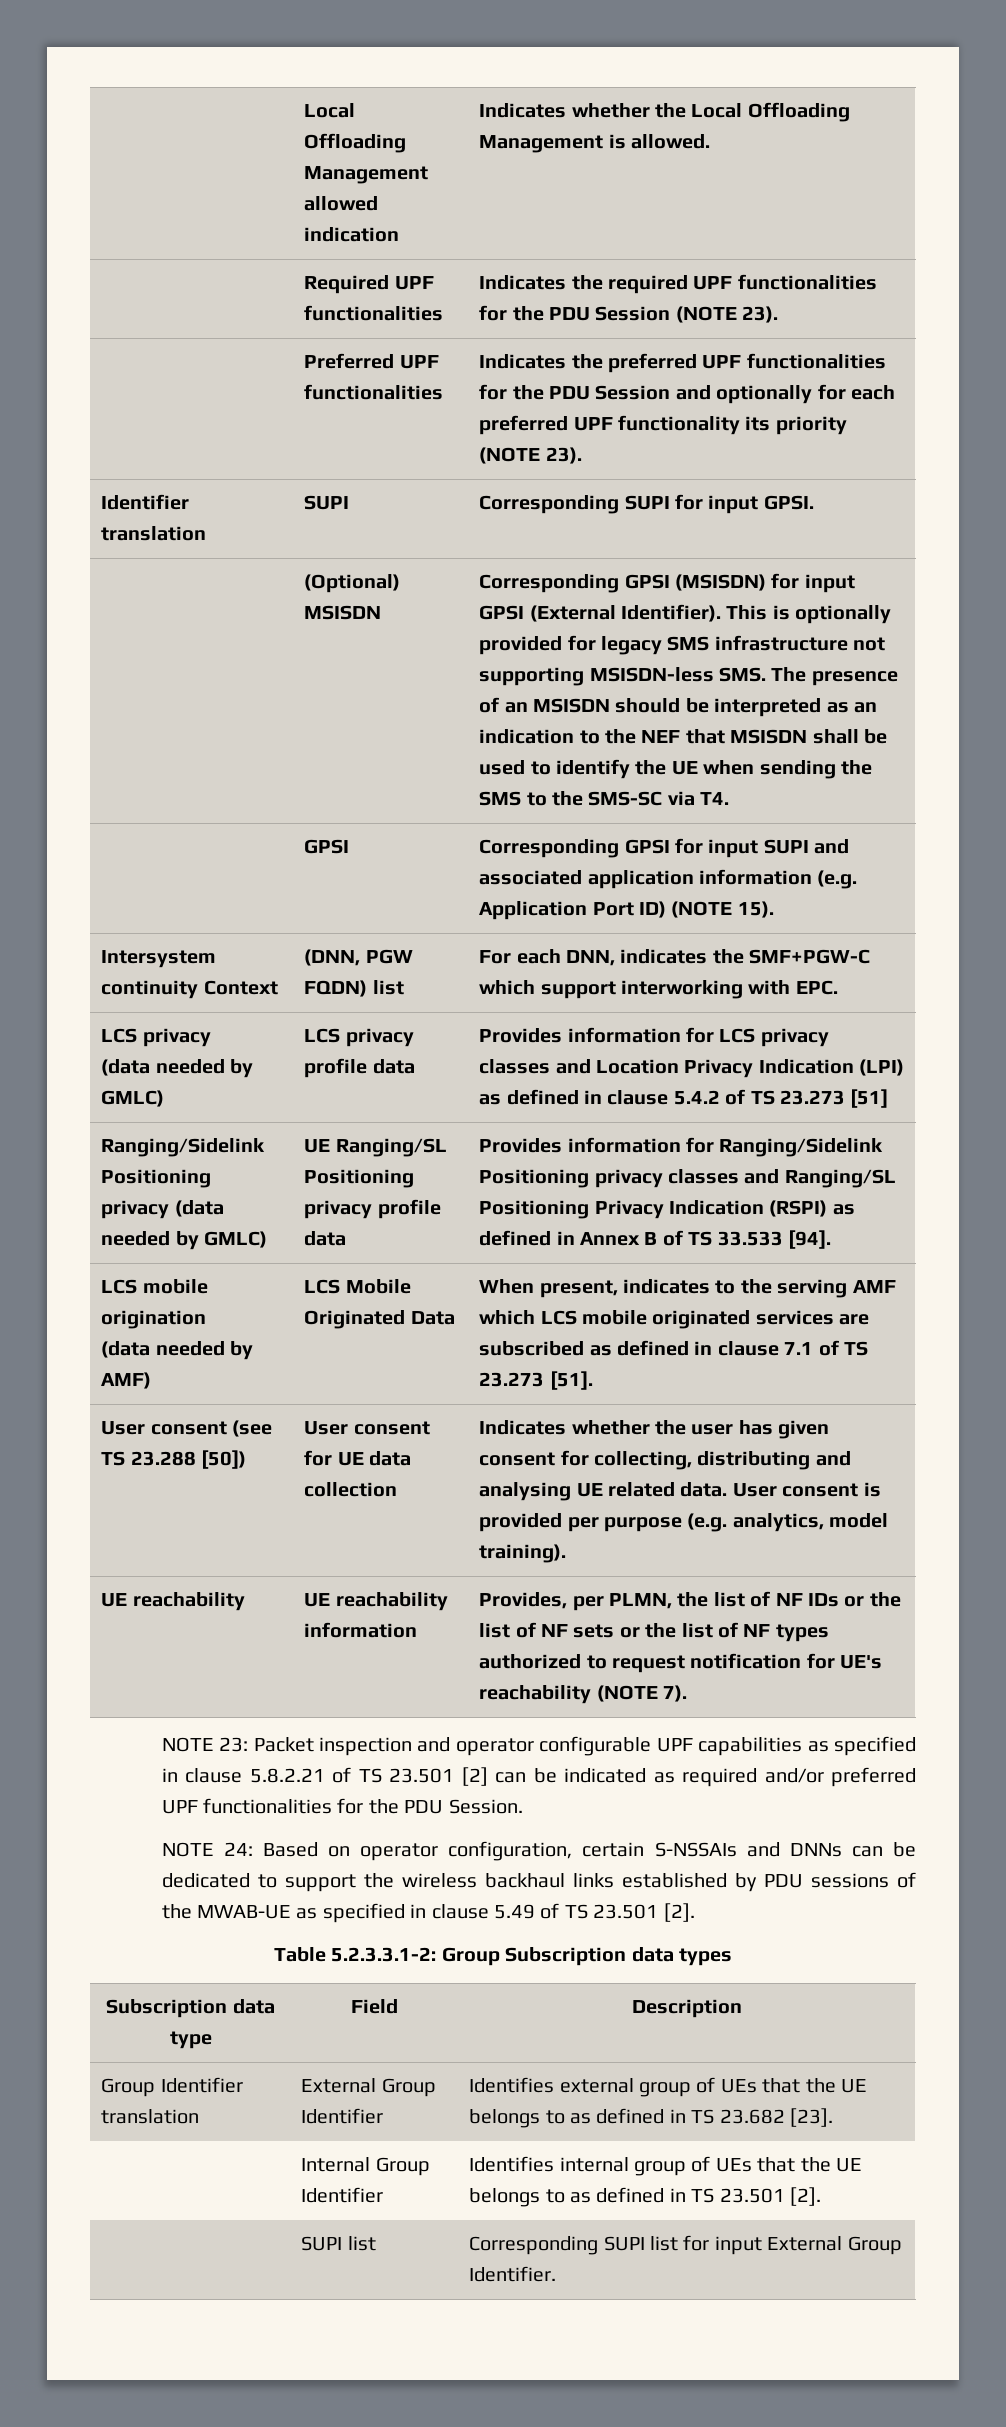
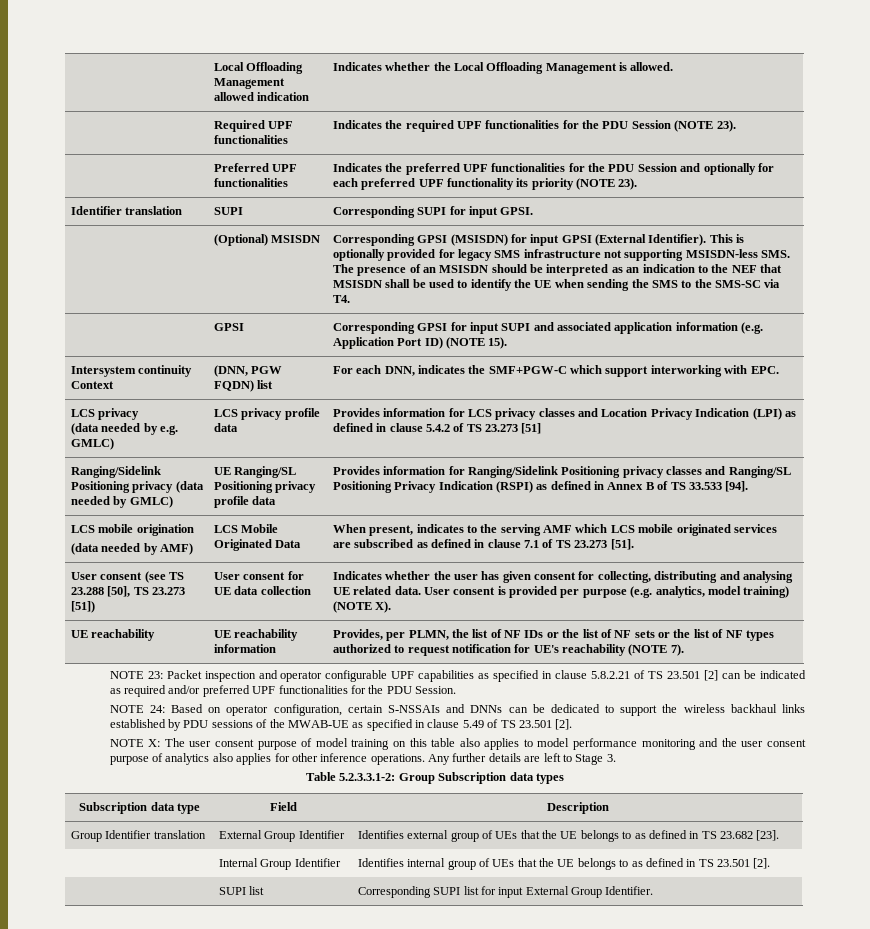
(254, 1068) none -> [159,425,178,435] e.g.
[201,1450,247,1469] [50]) -> [107,586,185,597] [70,601,95,613] [50], TS 23.273 [51])
[479,1544,567,1563] training). -> [743,586,790,598] [332,601,392,613] training) (NOTE X).
(695, 1912) none -> [109,738,807,750] [109,753,616,765] // NOTE X: The user consent purpose of model training on this table also applies to model performance monitoring and the user consent purpose of analytics also applies for other inference operations. Any further details are left to Stage 3.

